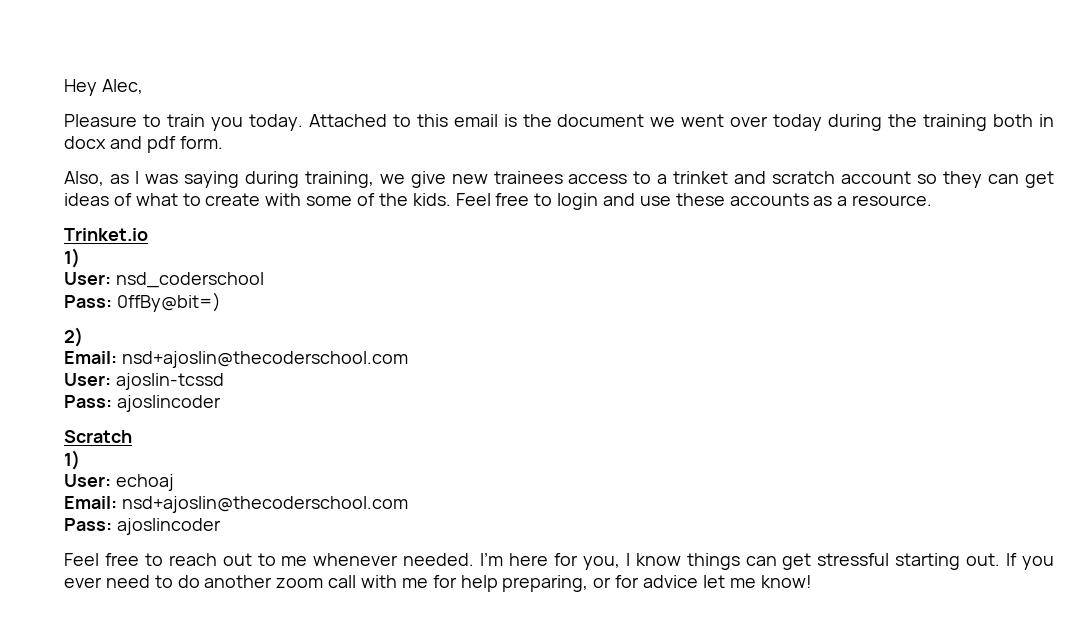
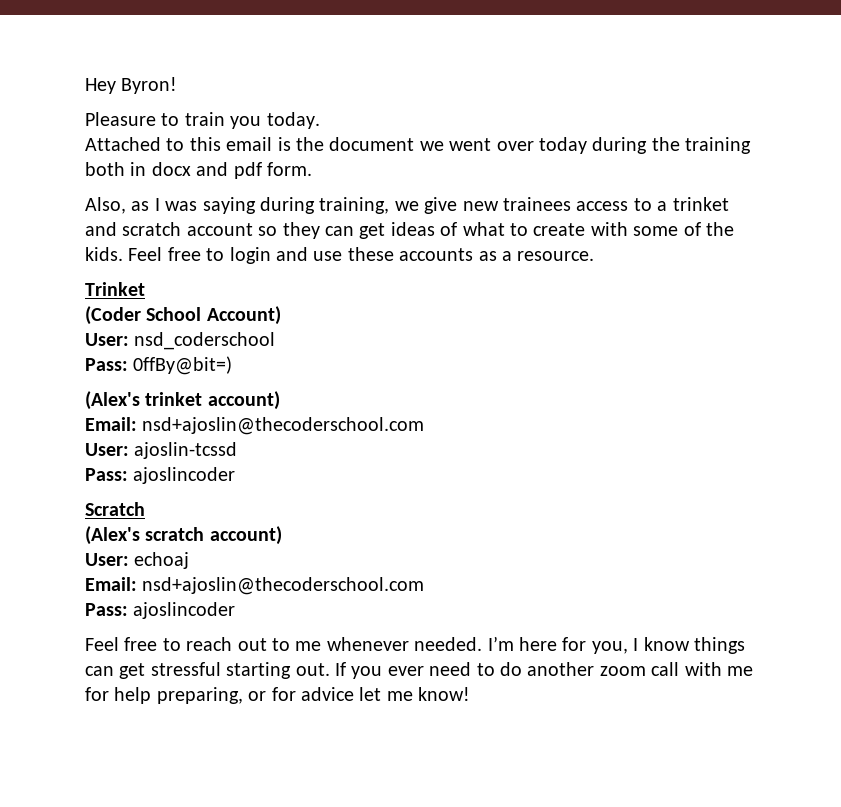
[101,79,143,94] Alec, -> [121,77,178,94] Byron!
(303, 122) none -> (320, 120) //
[64,228,148,241] [64,248,80,268] Trinket.io // 1) -> [85,282,145,296] [85,306,281,325] Trinket // (Coder School Account)
[64,327,83,347] 2) -> [85,391,280,410] (Alex's trinket account)
[64,450,80,470] 1) -> [85,526,282,545] (Alex's scratch account)

